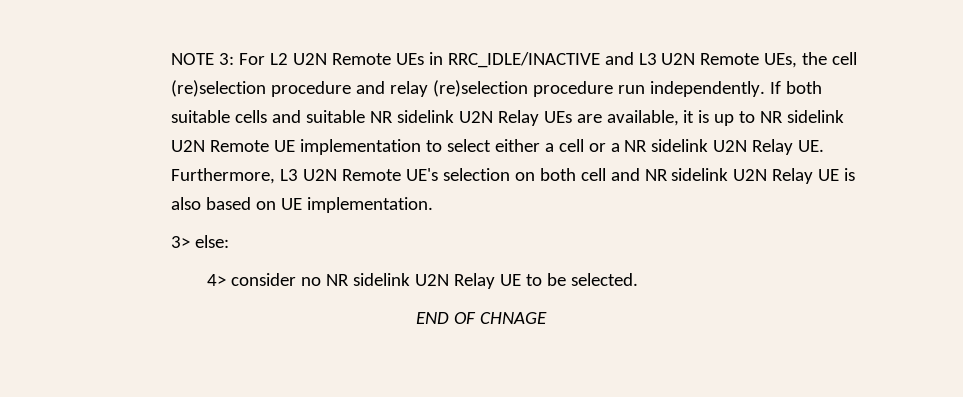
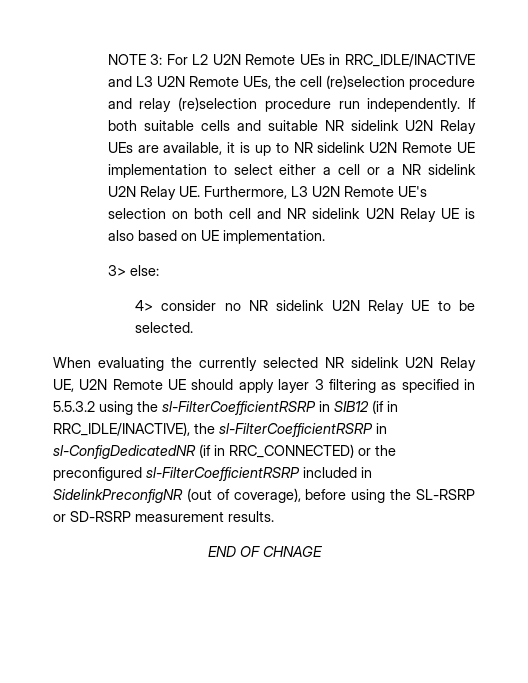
(639, 279) none -> [53,357,476,371] [53,379,476,393] [53,400,398,415] [53,422,387,437] [53,444,396,459] [53,467,372,481] [53,488,475,503] [53,511,274,522] // When evaluating the currently selected NR sidelink U2N Relay UE, U2N Remote UE should apply layer 3 filtering as specified in 5.5.3.2 using the sl-FilterCoefficientRSRP in SIB12 (if in RRC_IDLE/INACTIVE), the sl-FilterCoefficientRSRP in sl-ConfigDedicatedNR (if in RRC_CONNECTED) or the preconfigured sl-FilterCoefficientRSRP included in SidelinkPreconfigNR (out of coverage), before using the SL-RSRP or SD-RSRP measurement results.

